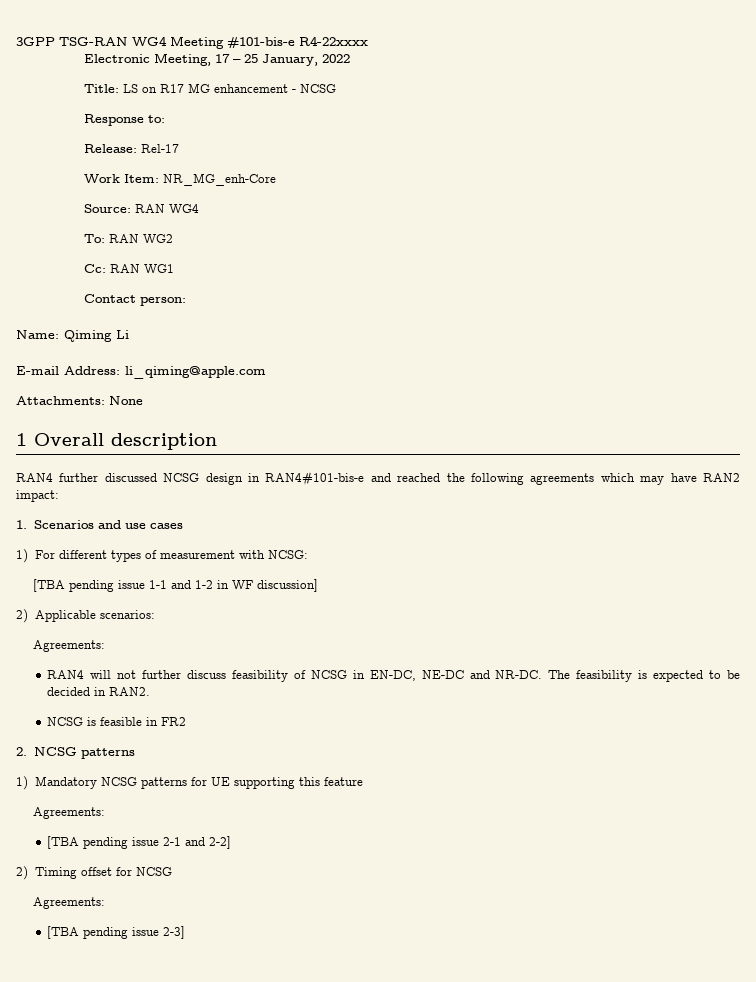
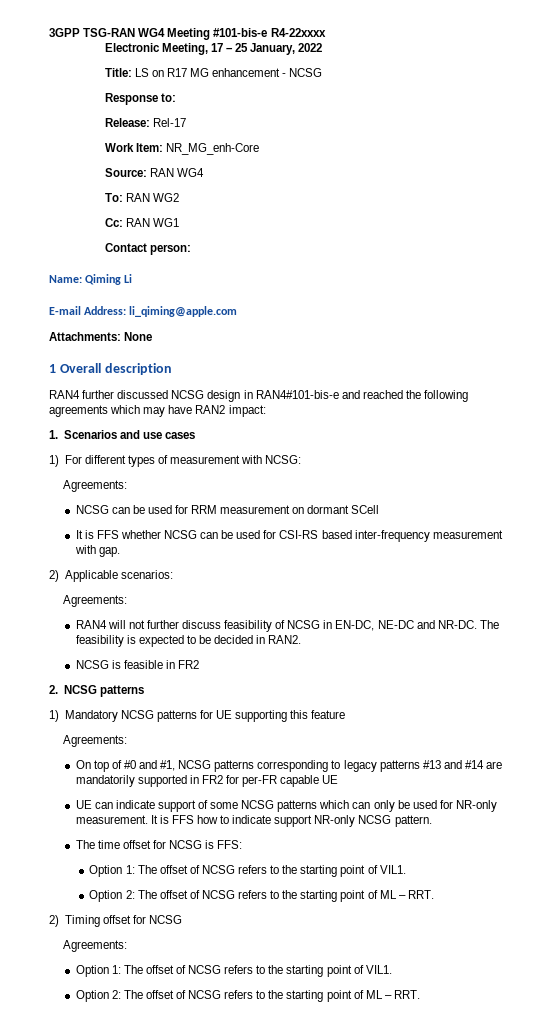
[33,579,319,592] [TBA pending issue 1-1 and 1-2 in WF discussion] -> [62,480,127,492] [75,505,380,514] [75,530,503,542] [74,545,120,557] Agreements: // NCSG can be used for RRM measurement on dormant SCell // It is FFS whether NCSG can be used for CSI-RS based inter-frequency measurement with gap.
[47,836,232,849] [TBA pending issue 2-1 and 2-2] -> [75,760,503,772] [75,775,339,787] [75,800,498,812] [75,815,432,827] [75,840,243,849] [89,865,406,877] [89,890,434,902] On top of #0 and #1, NCSG patterns corresponding to legacy patterns #13 and #14 are mandatorily supported in FR2 for per-FR capable UE // UE can indicate support of some NCSG patterns which can only be used for NR-only measurement. It is FFS how to indicate support NR-only NCSG pattern. // The time offset for NCSG is FFS: // Option 1: The offset of NCSG refers to the starting point of VIL1. // Option 2: The offset of NCSG refers to the starting point of ML – RRT.
[47,926,186,939] [TBA pending issue 2-3] -> [75,965,392,977] [75,990,421,1002] Option 1: The offset of NCSG refers to the starting point of VIL1. // Option 2: The offset of NCSG refers to the starting point of ML – RRT.

